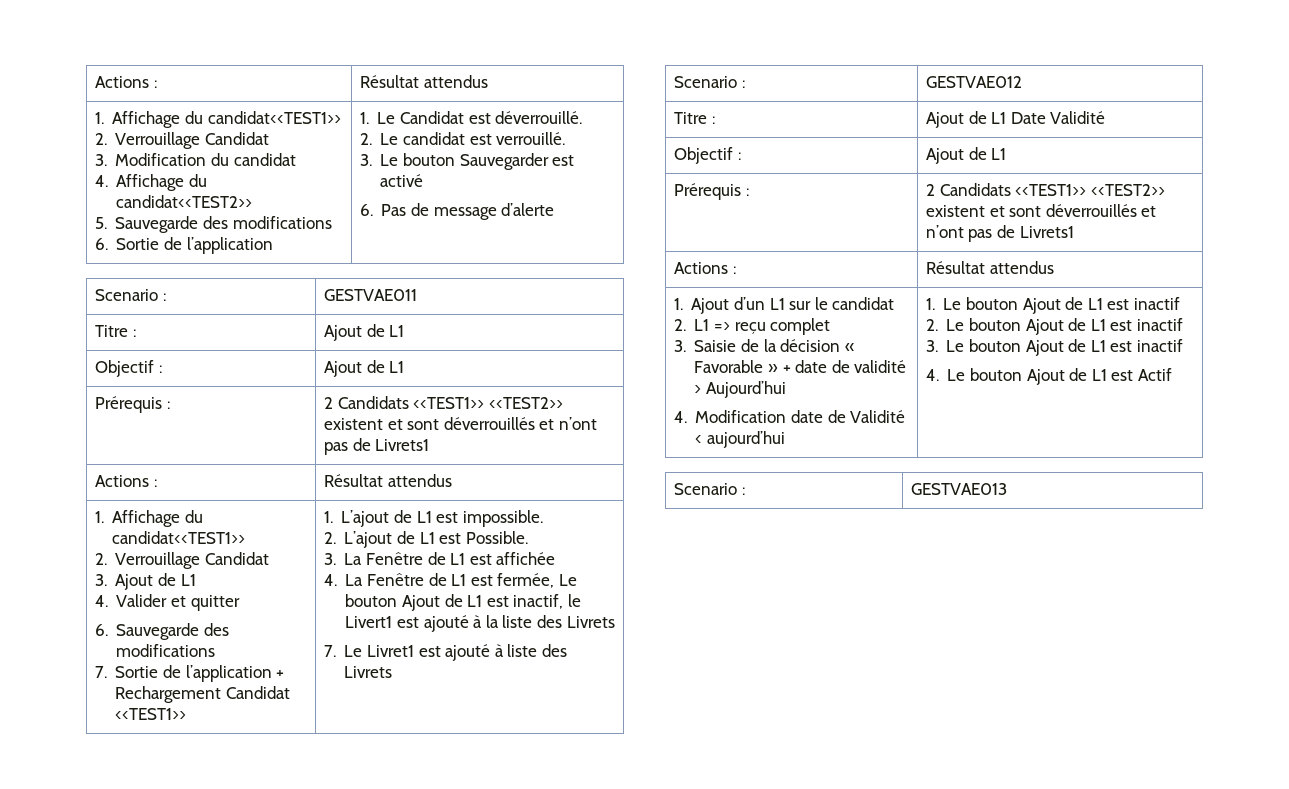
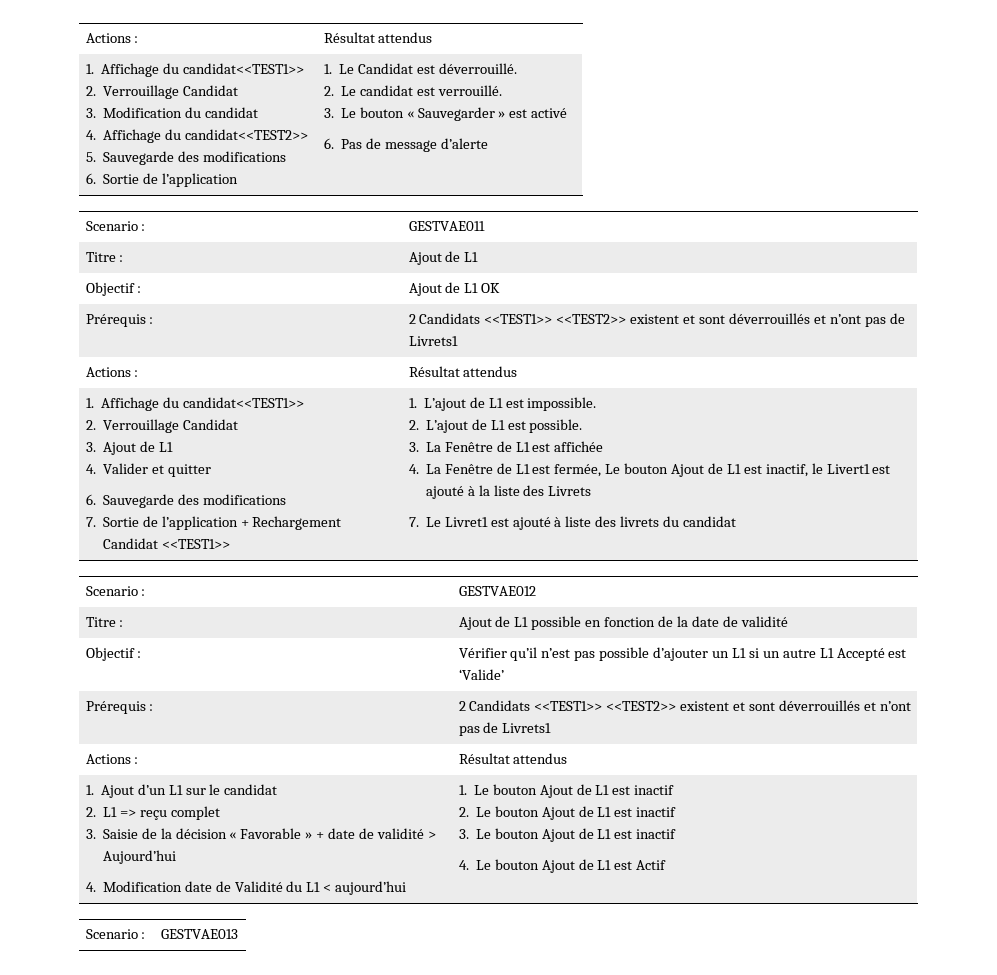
[459,153,549,170] Sauvegarder -> [406,107,506,121] « Sauvegarder »
(405, 367) none -> [481,283,501,293] OK
[465,531,528,544] Possible. -> [529,419,583,433] possible.
[344,666,393,678] Livrets -> [620,516,736,527] livrets du candidat
[1010,111,1106,124] [673,147,741,164] [925,147,1007,164] Date Validité // Objectif : | Ajout de L1 -> [531,616,788,630] [85,647,142,661] [458,647,907,661] [458,669,504,680] possible en fonction de la date de validité // Objectif : | Vérifier qu’il n’est pas possible d’ajouter un L1 si un autre L1 Accepté est ‘Valide’
(906, 416) none -> [286,881,321,892] du L1

